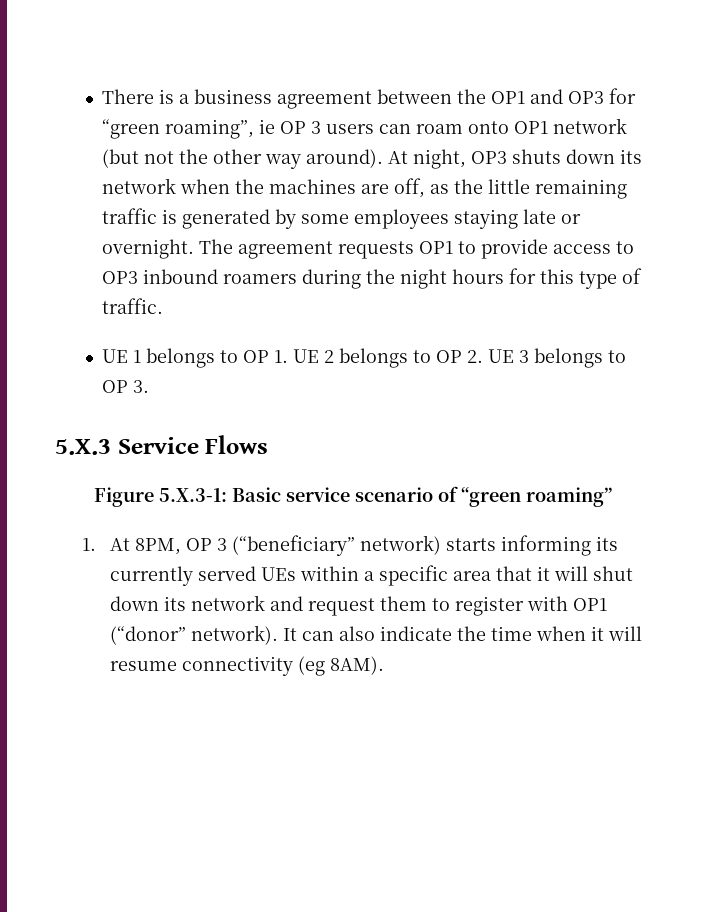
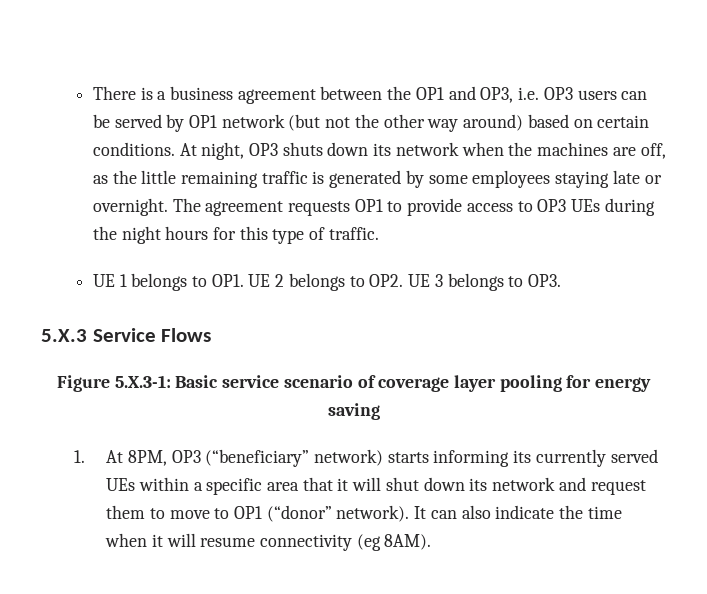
[568,88,637,104] [102,119,510,139] OP3 for “green roaming”, ie OP 3 users can roam onto -> [480,87,648,103] [92,114,185,132] OP3, i.e. OP3 users can be served by
[306,149,384,168] around). -> [463,114,650,131] [92,142,175,156] around) based on certain conditions.
[143,269,298,284] inbound roamers -> [571,199,601,212] UEs
[243,350,289,363] OP 1. -> [211,274,244,287] OP1.
[436,350,484,363] OP 2. -> [369,274,404,287] OP2.
[102,380,150,393] OP 3. -> [527,274,561,287] OP3.
[460,487,612,507] “green roaming” -> [378,375,652,392] [327,403,380,420] coverage layer pooling for energy saving
[185,538,227,551] OP 3 -> [171,450,201,463] OP3
[454,596,568,616] register with -> [169,508,230,519] move to

